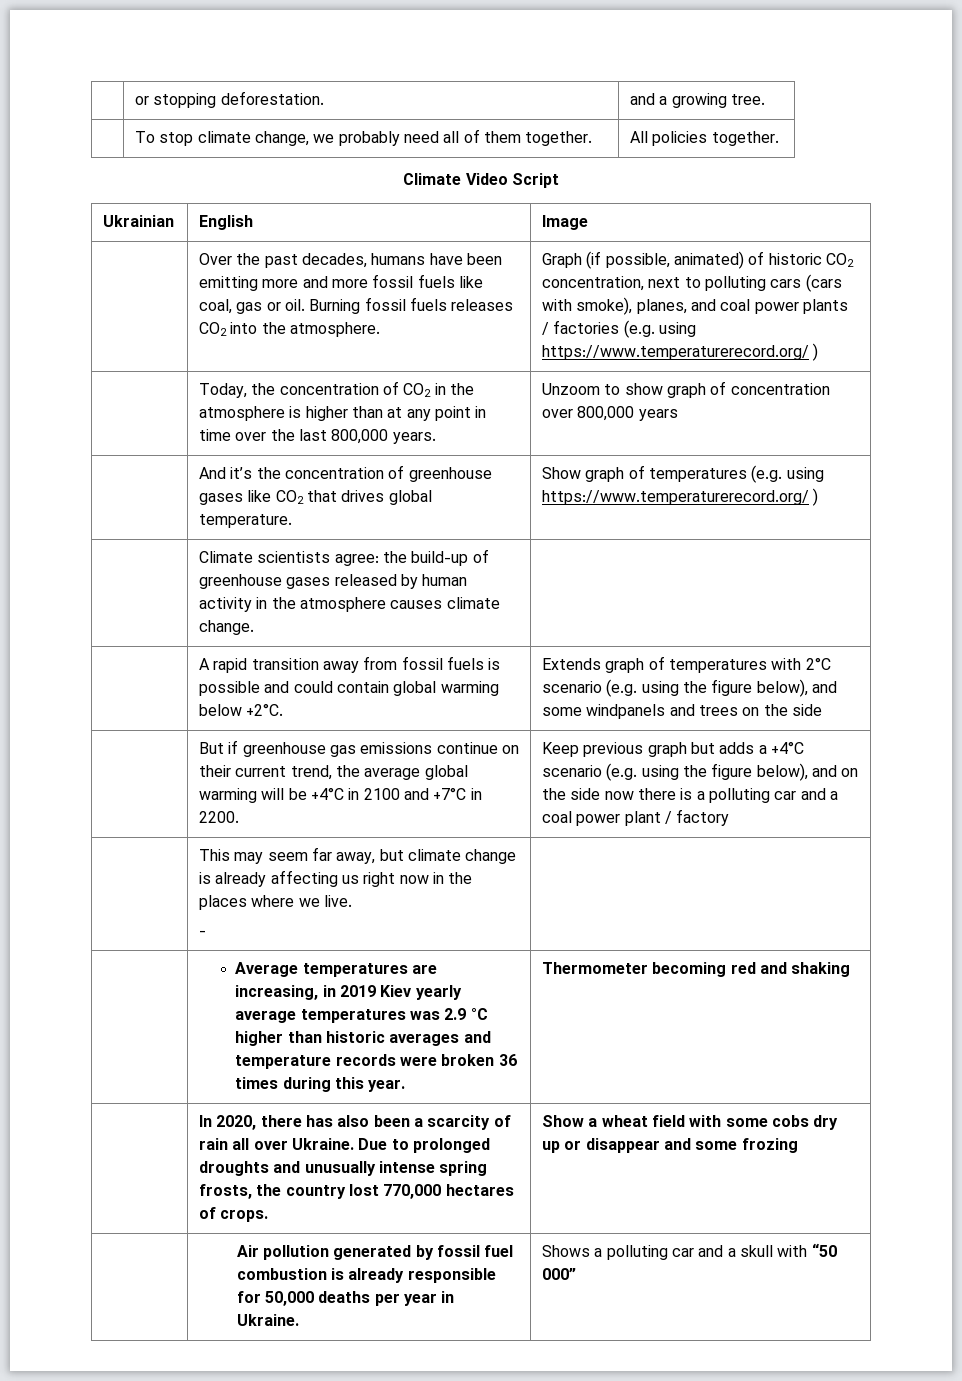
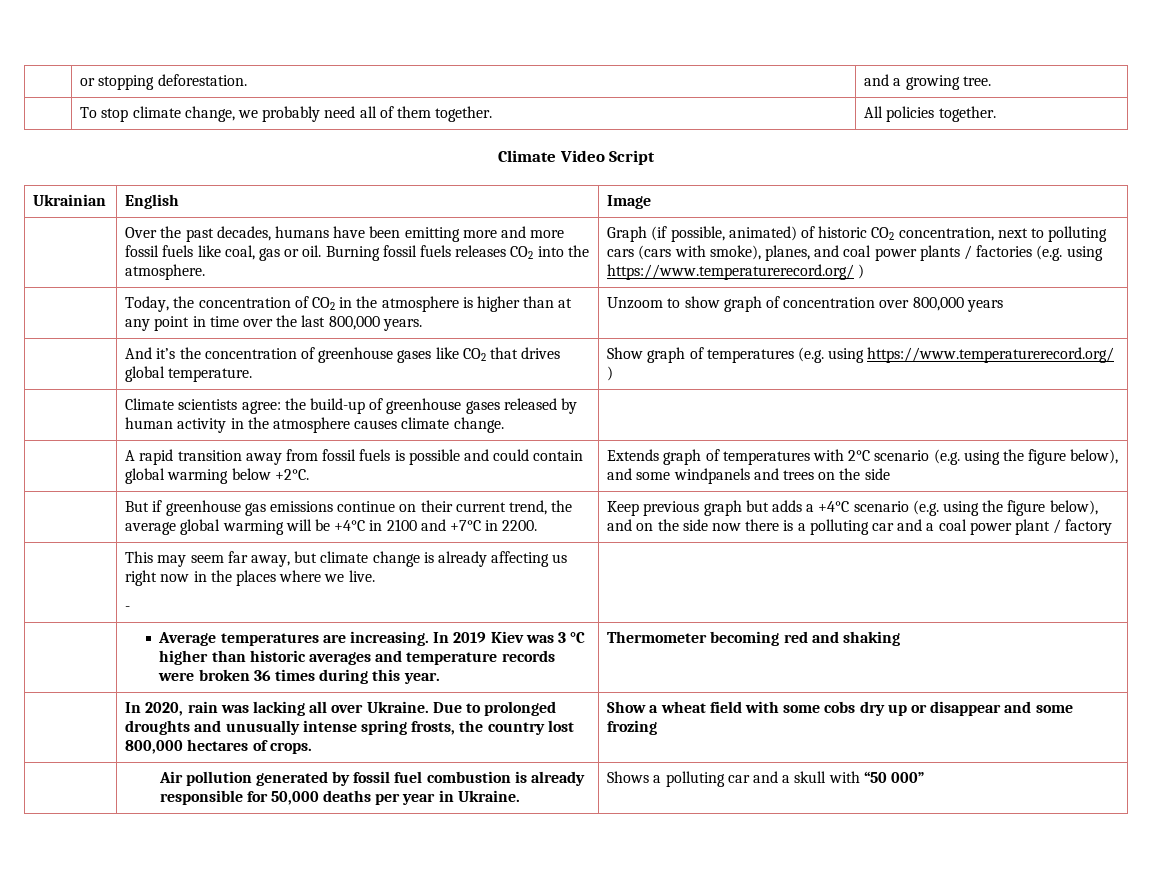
[235,985,462,1000] [235,1008,467,1023] increasing, in 2019 Kiev yearly average temperatures was 2.9 -> [350,631,566,646] increasing. In 2019 Kiev was 3
[260,1115,511,1130] [199,1138,229,1150] there has also been a scarcity of rain -> [187,701,306,716] rain was lacking
[383,1184,442,1199] 770,000 -> [125,740,184,754] 800,000

